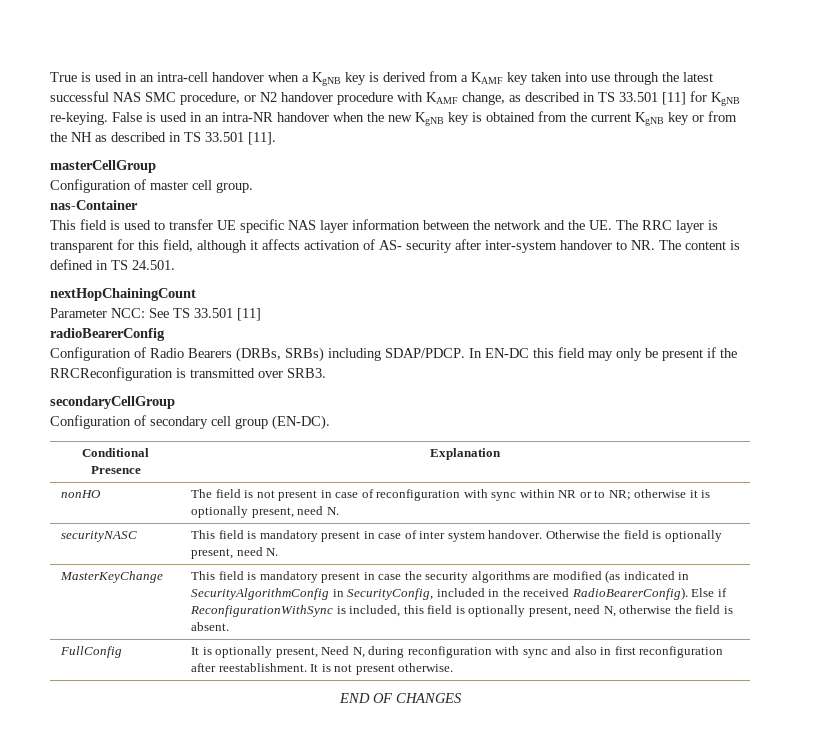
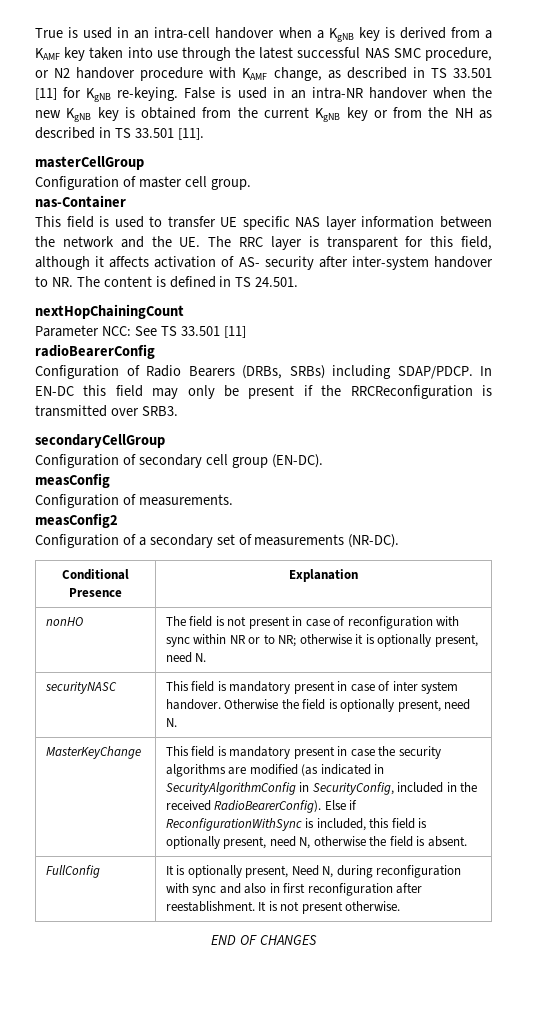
(330, 422) none -> [35,473,110,488] [35,494,233,508] [35,513,118,528] [35,534,400,548] // measConfig // Configuration of measurements. // measConfig2 // Configuration of a secondary set of measurements (NR-DC).

